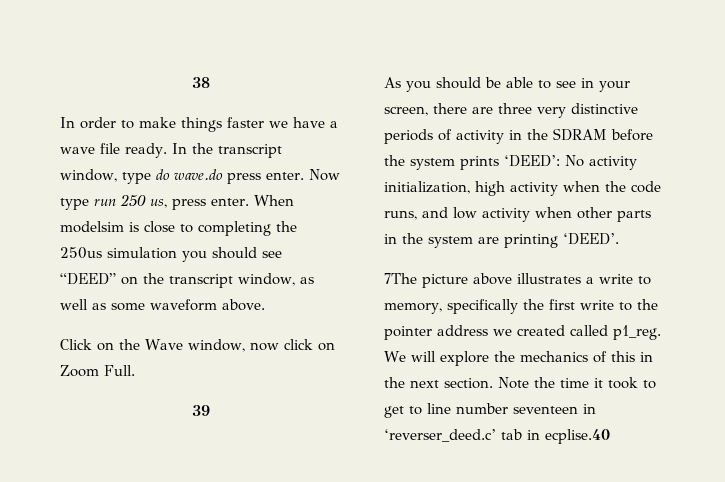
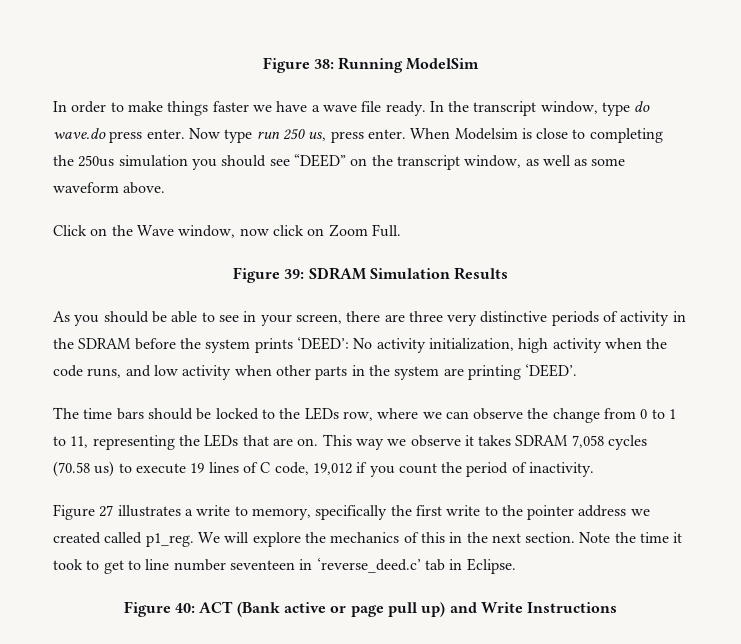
[191,77,210,88] 38 -> [262,57,480,73] Figure 38: Running ModelSim
[60,221,124,233] modelsim -> [454,128,518,140] Modelsim
[191,405,210,416] 39 -> [232,267,509,283] Figure 39: SDRAM Simulation Results
[384,273,512,288] 7The picture above -> [53,407,677,423] [53,434,648,450] [53,461,595,477] [53,504,114,520] The time bars should be locked to the LEDs row, where we can observe the change from 0 to 1 to 11, representing the LEDs that are on. This way we observe it takes SDRAM 7,058 cycles (70.58 us) to execute 19 lines of C code, 19,012 if you count the period of inactivity. // Figure 27
[384,429,496,442] ‘reverser_deed.c’ -> [316,558,421,573] ‘reverse_deed.c’
[545,429,610,444] ecplise.40 -> [466,558,516,574] [123,601,618,617] Eclipse. // Figure 40: ACT (Bank active or page pull up) and Write Instructions

